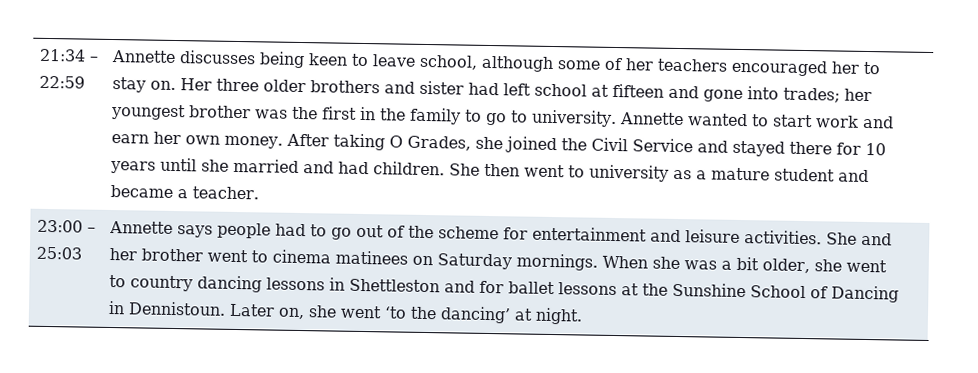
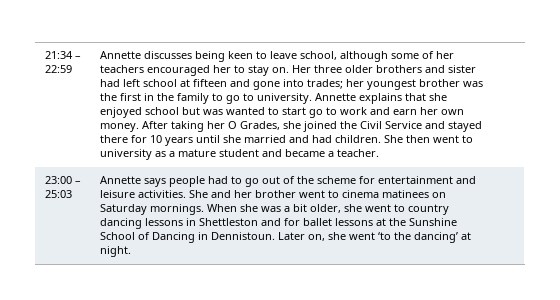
(685, 119) none -> [358,93,447,104] [99,107,223,118] explains that she enjoyed school but was
(814, 121) none -> [308,107,337,118] go to
(386, 142) none -> [206,121,225,129] her

